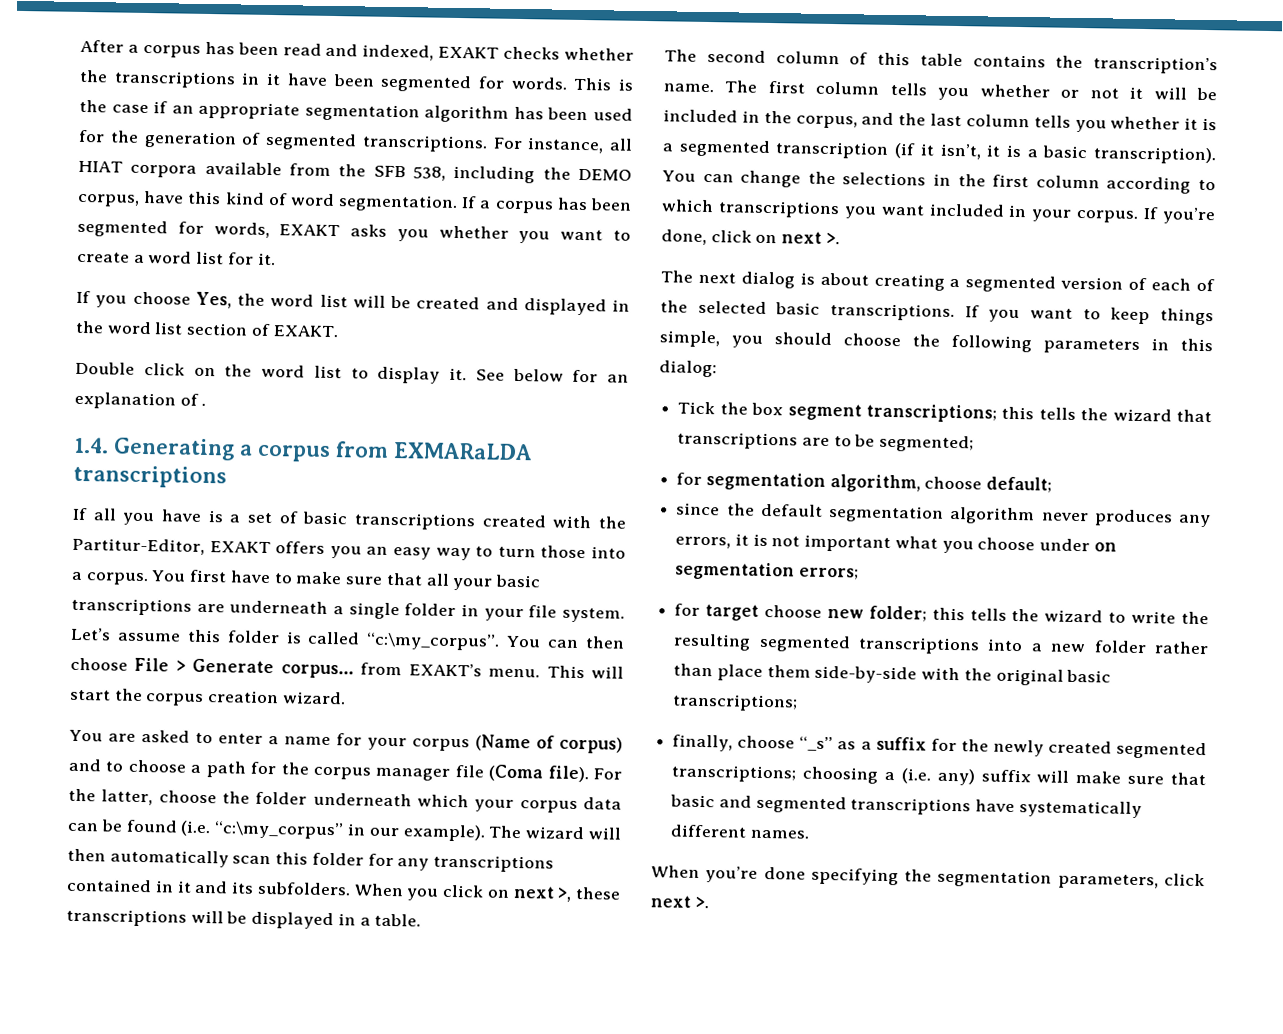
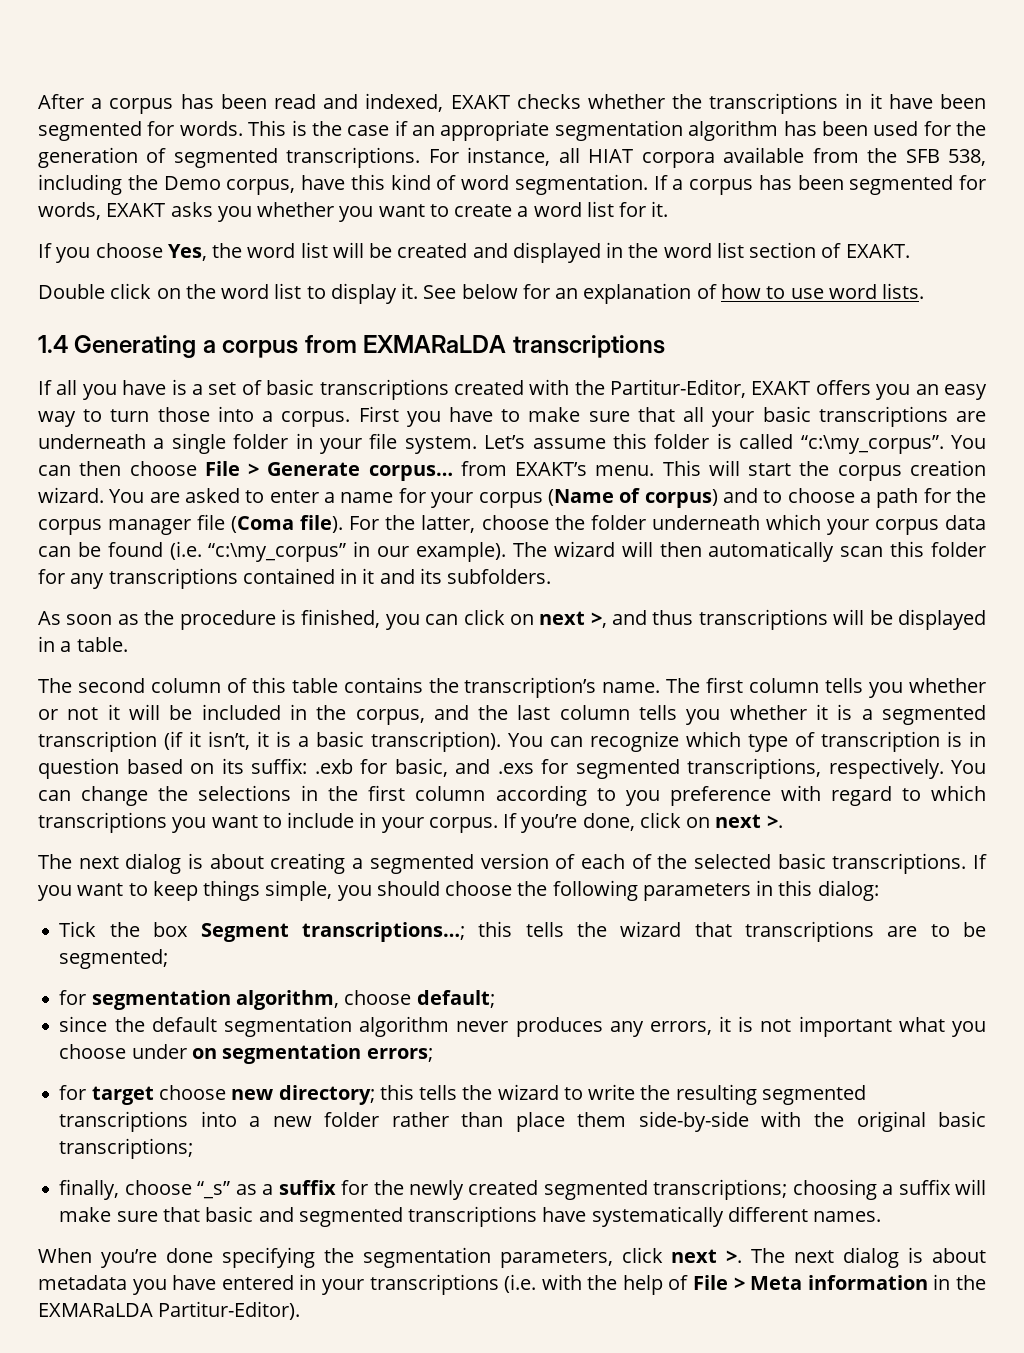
[578,168,632,181] DEMO -> [163,176,221,190] Demo
[201,402,207,407] [73,436,109,454] . // 1.4. -> [720,283,925,299] [38,335,68,353] how to use word lists. // 1.4
[151,569,228,583] You first -> [358,406,441,427] First you
(346, 698) // -> (104, 495) none
[353,883,440,901] When you -> [38,609,459,630] // As soon as the procedure is finished, you can
[575,886,621,900] these -> [612,610,694,625] and thus
(734, 178) none -> [589,731,987,752] [38,758,987,779] [38,790,71,801] recognize which type of transcription is in question based on its suffix: .exb for basic, and .exs for segmented transcriptions, respectively. You can
(1216, 185) none -> [625,785,921,806] you preference with regard to
[928,203,1005,217] included -> [262,812,355,828] to include
[787,403,997,423] segment transcriptions; -> [200,922,465,942] Segment transcriptions…;
[868,605,927,622] folder; -> [278,1085,375,1105] directory;
[900,768,975,786] (i.e. any) -> (894, 1189) none
(709, 902) none -> [751,1247,987,1268] [38,1274,987,1295] [38,1301,301,1320] The next dialog is about metadata you have entered in your transcriptions (i.e. with the help of File > Meta information in the EXMARaLDA Partitur-Editor).

